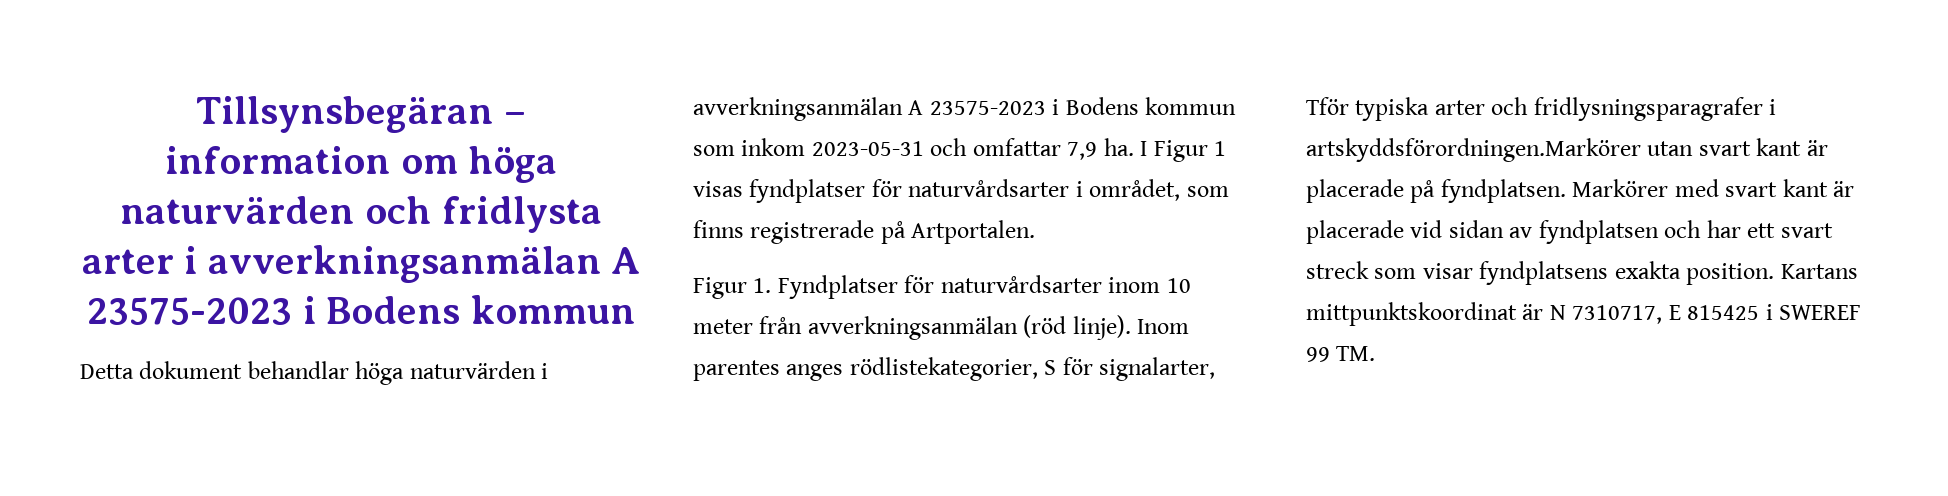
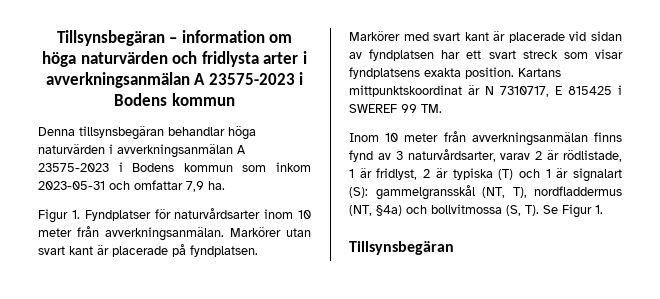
[80,361,243,379] Detta dokument -> [38,126,164,140] Denna tillsynsbegäran
[1140,140,1227,162] [693,179,1229,203] [693,220,1036,244] I Figur 1 visas fyndplatser för naturvårdsarter i området, som finns registrerade på Artportalen. -> (225, 185) none
[807,315,1190,340] [693,357,1216,381] [1306,97,1777,121] [1306,138,1641,162] avverkningsanmälan (röd linje). Inom parentes anges rödlistekategorier, S för signalarter, Tför typiska arter och fridlysningsparagrafer i artskyddsförordningen.Markörer -> [105,227,281,241] avverkningsanmälan. Markörer
[1664,220,1702,238] och -> (435, 55) none
(1376, 353) none -> [349,131,622,146] [349,149,622,162] [349,168,622,182] [349,185,622,200] [349,204,603,218] [349,241,454,255] // Inom 10 meter från avverkningsanmälan finns fynd av 3 naturvårdsarter, varav 2 är rödlistade, 1 är fridlyst, 2 är typiska (T) och 1 är signalart (S): gammelgransskål (NT, T), nordfladdermus (NT, §4a) och bollvitmossa (S, T). Se Figur 1. // Tillsynsbegäran

